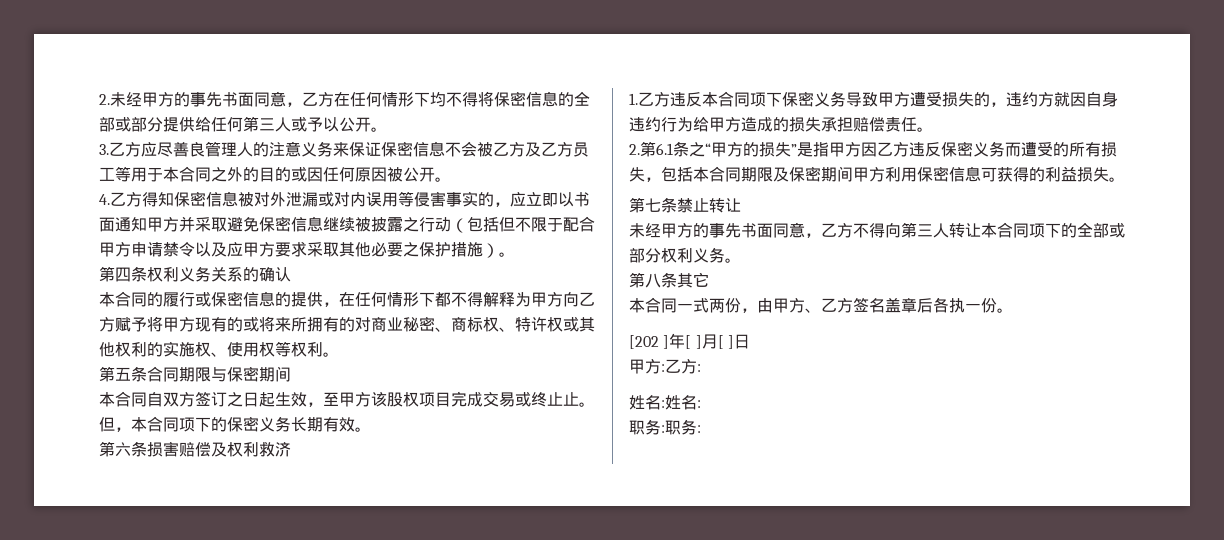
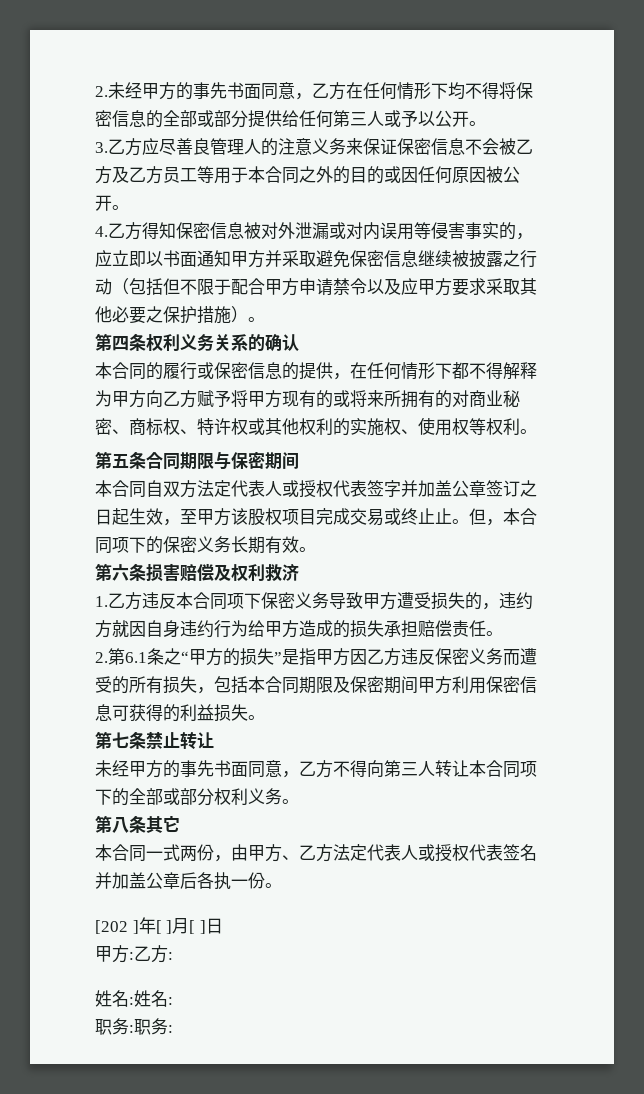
(195, 399) none -> [197,480,486,498] 法定代表人或授权代表签字并加盖公章
[853,297,901,313] 签名盖 -> [333,844,537,862] [95,872,163,889] 法定代表人或授权代表签名并加盖公

